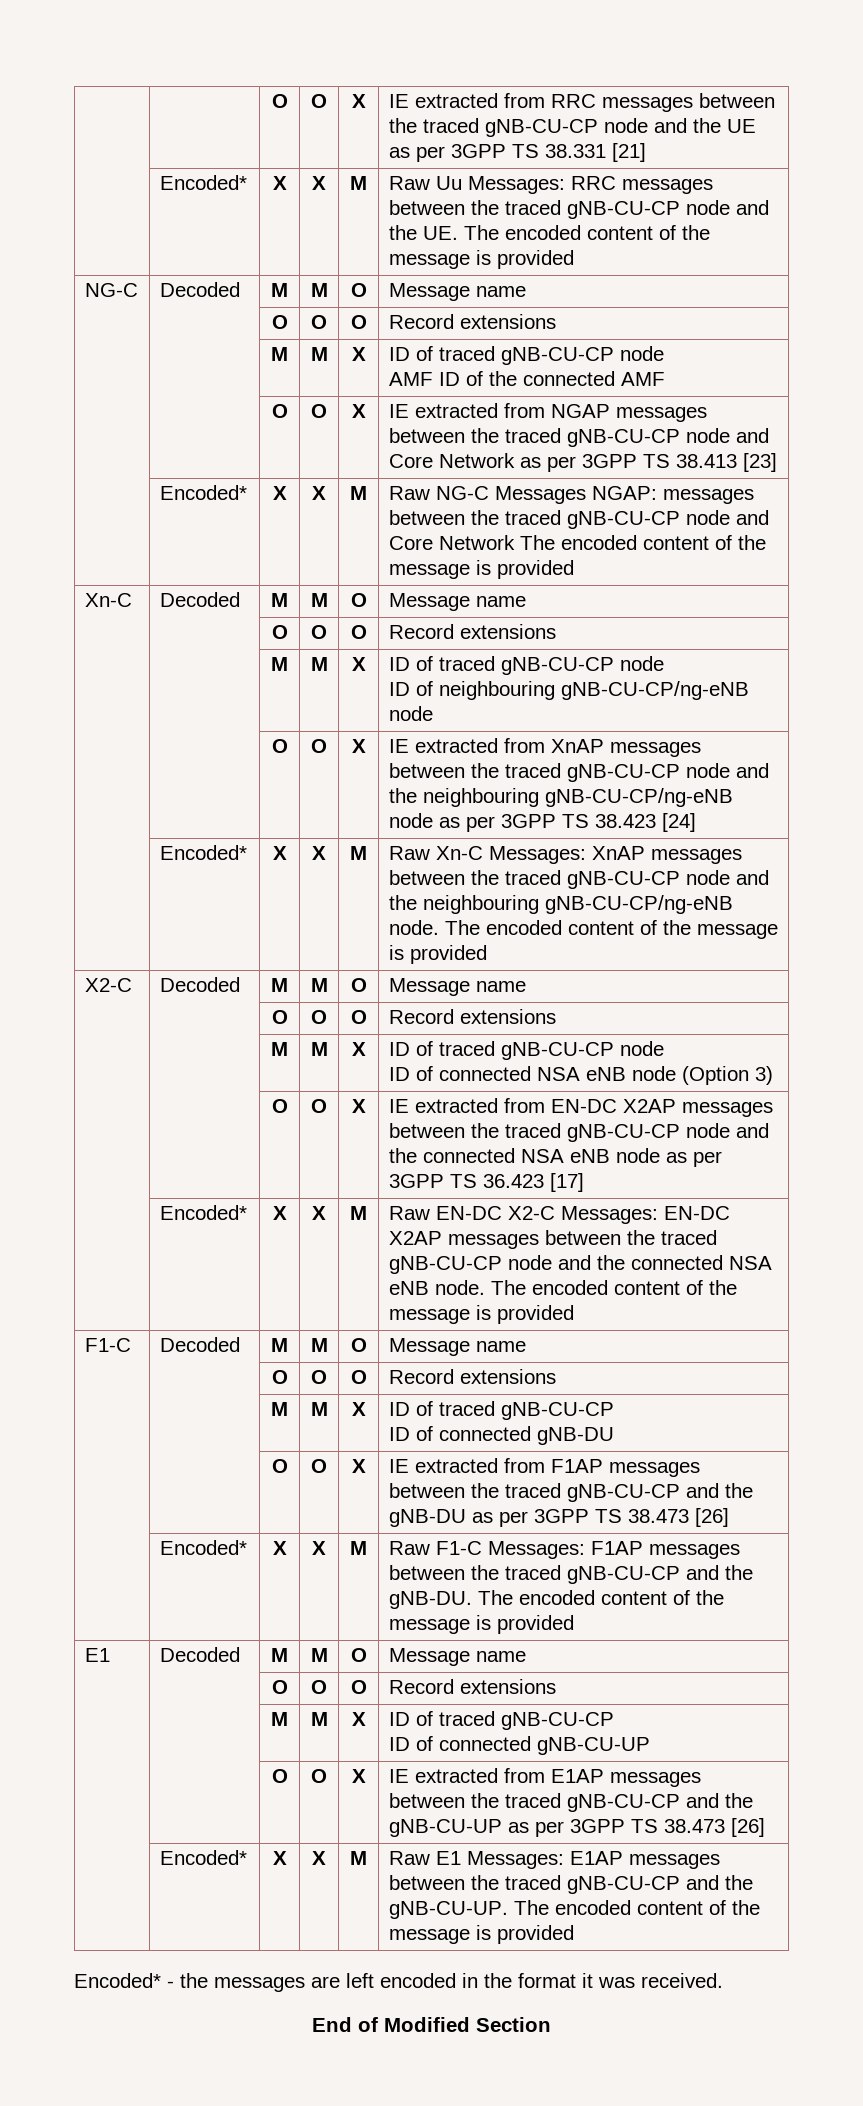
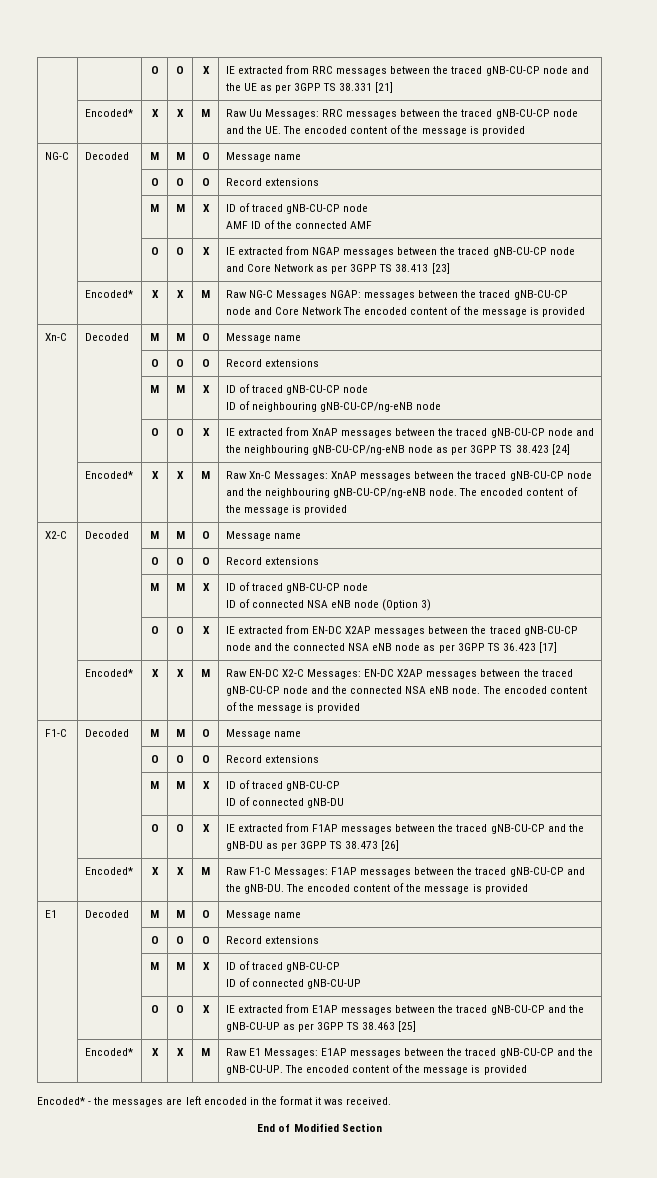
[663,1818,765,1837] 38.473 [26] -> [362,1021,417,1032] 38.463 [25]

